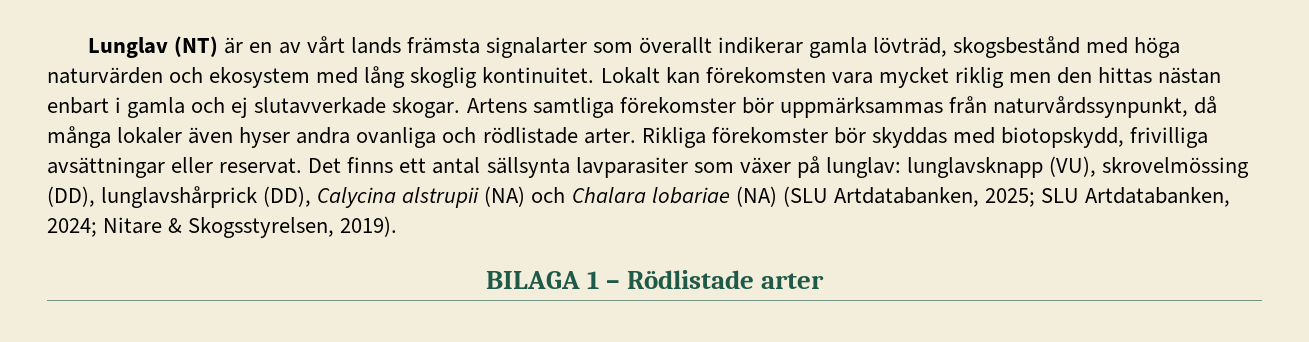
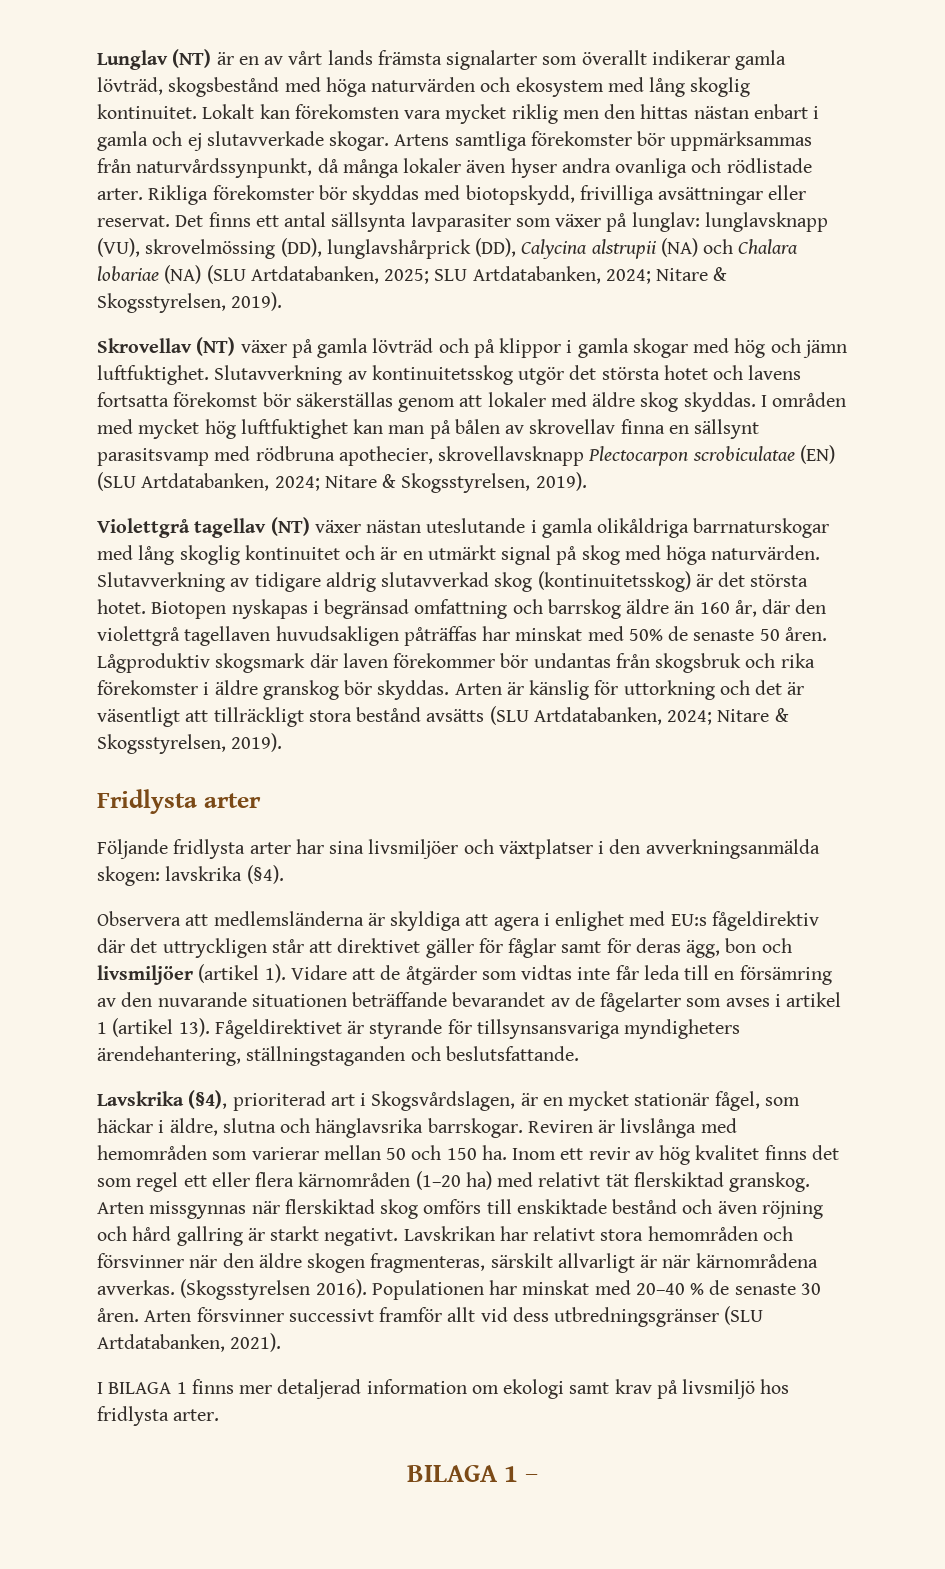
(398, 226) none -> [97,337,847,358] [97,365,802,385] [97,392,847,412] [97,419,760,439] [97,445,835,466] [97,472,587,493] [97,517,830,538] [97,545,821,565] [97,571,809,592] [97,599,827,619] [97,626,827,646] [97,653,815,673] [97,680,805,700] [97,706,789,727] [97,733,283,754] [97,789,261,814] [97,839,820,859] [97,865,284,886] [97,911,819,931] [97,938,792,958] [97,964,832,985] [97,992,842,1012] [97,1018,741,1039] [97,1046,579,1066] [97,1090,800,1111] [97,1118,737,1138] [97,1145,839,1165] [97,1171,811,1192] [97,1199,823,1219] [97,1226,793,1246] [97,1253,818,1273] [97,1279,821,1300] [97,1306,764,1327] [97,1333,282,1352] [97,1379,790,1399] [97,1406,220,1426] // Skrovellav (NT) växer på gamla lövträd och på klippor i gamla skogar med hög och jämn luftfuktighet. Slutavverkning av kontinuitetsskog utgör det största hotet och lavens fortsatta förekomst bör säkerställas genom att lokaler med äldre skog skyddas. I områden med mycket hög luftfuktighet kan man på bålen av skrovellav finna en sällsynt parasitsvamp med rödbruna apothecier, skrovellavsknapp Plectocarpon scrobiculatae (EN) (SLU Artdatabanken, 2024; Nitare & Skogsstyrelsen, 2019). // Violettgrå tagellav (NT) växer nästan uteslutande i gamla olikåldriga barrnaturskogar med lång skoglig kontinuitet och är en utmärkt signal på skog med höga naturvärden. Slutavverkning av tidigare aldrig slutavverkad skog (kontinuitetsskog) är det största hotet. Biotopen nyskapas i begränsad omfattning och barrskog äldre än 160 år, där den violettgrå tagellaven huvudsakligen påträffas har minskat med 50% de senaste 50 åren. Lågproduktiv skogsmark där laven förekommer bör undantas från skogsbruk och rika förekomster i äldre granskog bör skyddas. Arten är känslig för uttorkning och det är väsentligt att tillräckligt stora bestånd avsätts (SLU Artdatabanken, 2024; Nitare & Skogsstyrelsen, 2019). // Fridlysta arter // Följande fridlysta arter har sina livsmiljöer och växtplatser i den avverkningsanmälda skogen: lavskrika (§4). // Observera att medlemsländerna är skyldiga att agera i enlighet med EU:s fågeldirektiv där det uttryckligen står att direktivet gäller för fåglar samt för deras ägg, bon och livsmiljöer (artikel 1). Vidare att de åtgärder som vidtas inte får leda till en försämring av den nuvarande situationen beträffande bevarandet av de fågelarter som avses i artikel 1 (artikel 13). Fågeldirektivet är styrande för tillsynsansvariga myndigheters ärendehantering, ställningstaganden och beslutsfattande. // Lavskrika (§4), prioriterad art i Skogsvårdslagen, är en mycket stationär fågel, som häckar i äldre, slutna och hänglavsrika barrskogar. Reviren är livslånga med hemområden som varierar mellan 50 och 150 ha. Inom ett revir av hög kvalitet finns det som regel ett eller flera kärnområden (1–20 ha) med relativt tät flerskiktad granskog. Arten missgynnas när flerskiktad skog omförs till enskiktade bestånd och även röjning och hård gallring är starkt negativt. Lavskrikan har relativt stora hemområden och försvinner när den äldre skogen fragmenteras, särskilt allvarligt är när kärnområdena avverkas. (Skogsstyrelsen 2016). Populationen har minskat med 20–40 % de senaste 30 åren. Arten försvinner successivt framför allt vid dess utbredningsgränser (SLU Artdatabanken, 2021). // I BILAGA 1 finns mer detaljerad information om ekologi samt krav på livsmiljö hos fridlysta arter.
[627,270,825,289] Rödlistade arter -> (539, 1478) none

